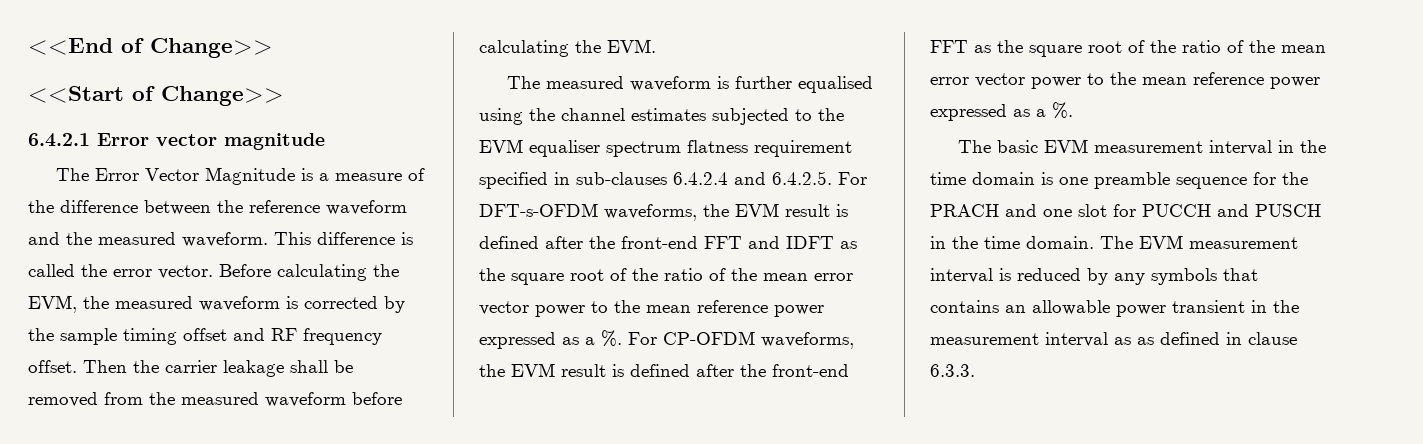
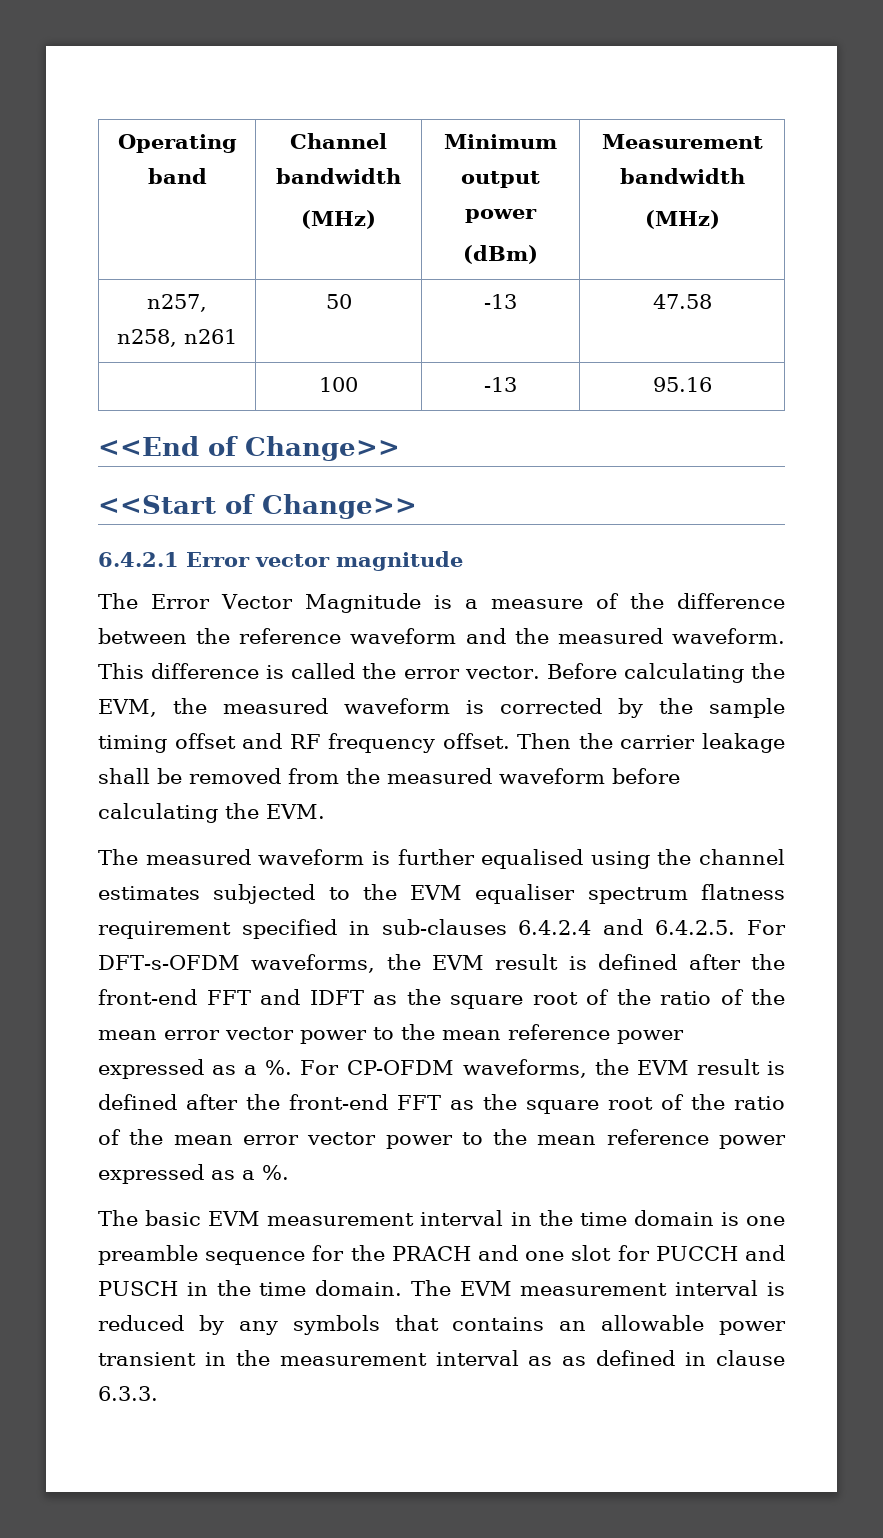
(28, 46) none -> [117,134,237,153] [147,168,207,184] [290,133,387,149] [276,168,401,184] [301,210,376,229] [444,134,557,149] [461,171,540,188] [465,209,537,223] [463,245,538,264] [601,134,763,149] [619,168,745,184] [644,210,720,229] [147,294,207,312] [117,329,237,347] [325,294,352,309] [484,294,517,309] [652,294,712,309] [319,377,358,392] [484,377,517,392] [652,377,712,392] Operating band | Channel bandwidth // (MHz) | Minimum output power // (dBm) | Measurement bandwidth // (MHz) // n257, n258, n261 | 50 | -13 | 47.58 // | 100 | -13 | 95.16 //

